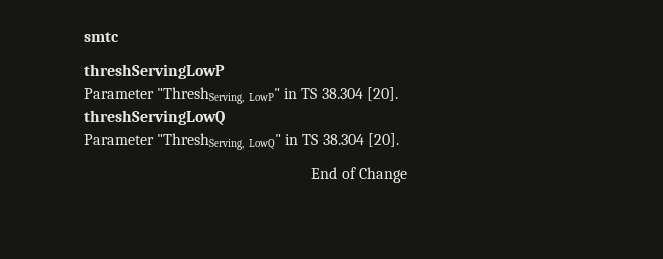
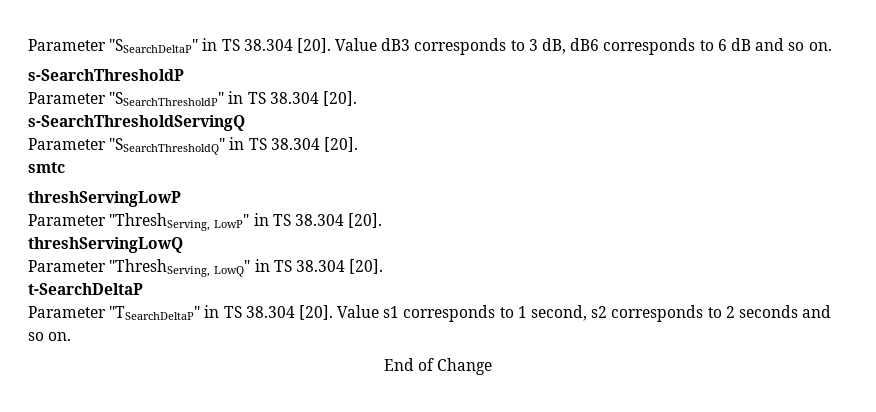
(84, 37) none -> [28,38,832,55] [28,69,184,81] [28,91,357,106] [28,115,245,131] [28,137,358,155] Parameter "SSearchDeltaP" in TS 38.304 [20]. Value dB3 corresponds to 3 dB, dB6 corresponds to 6 dB and so on. // s-SearchThresholdP // Parameter "SSearchThresholdP" in TS 38.304 [20]. // s-SearchThresholdServingQ // Parameter "SSearchThresholdQ" in TS 38.304 [20]. //
(399, 140) none -> [28,283,143,295] [28,305,832,322] [28,332,72,341] // t-SearchDeltaP // Parameter "TSearchDeltaP" in TS 38.304 [20]. Value s1 corresponds to 1 second, s2 corresponds to 2 seconds and so on.

